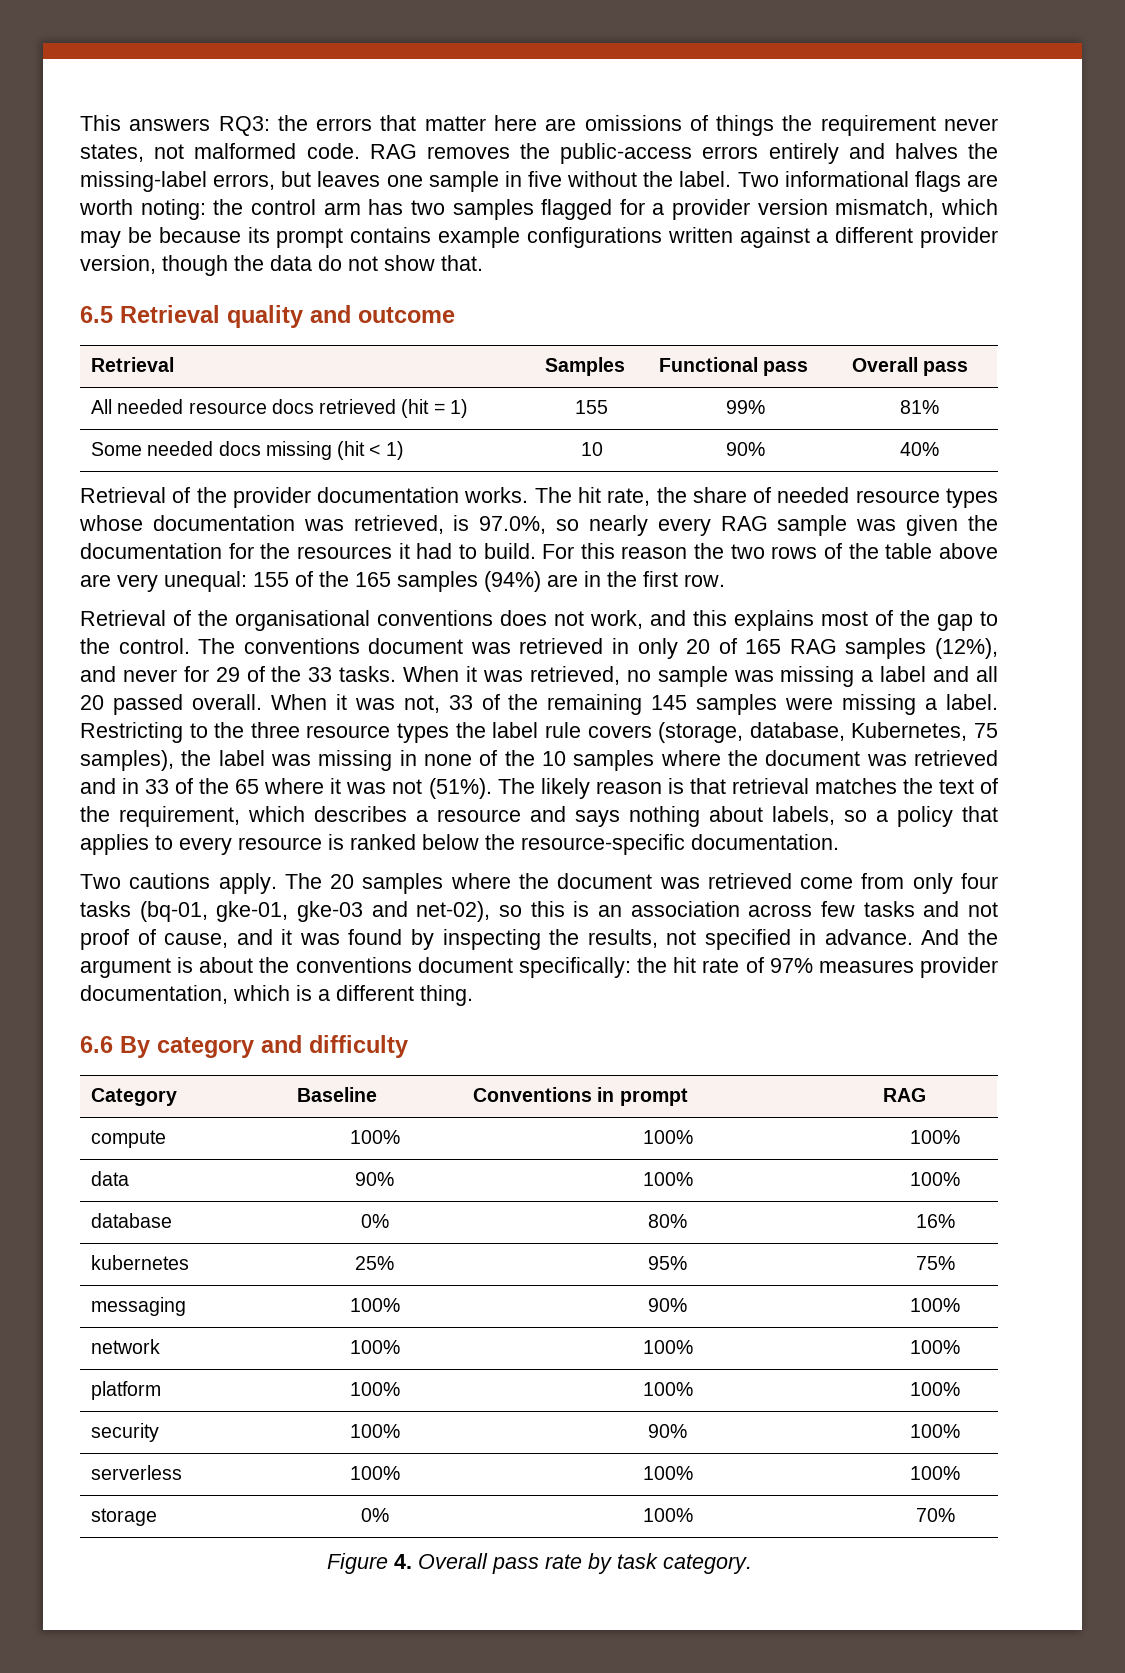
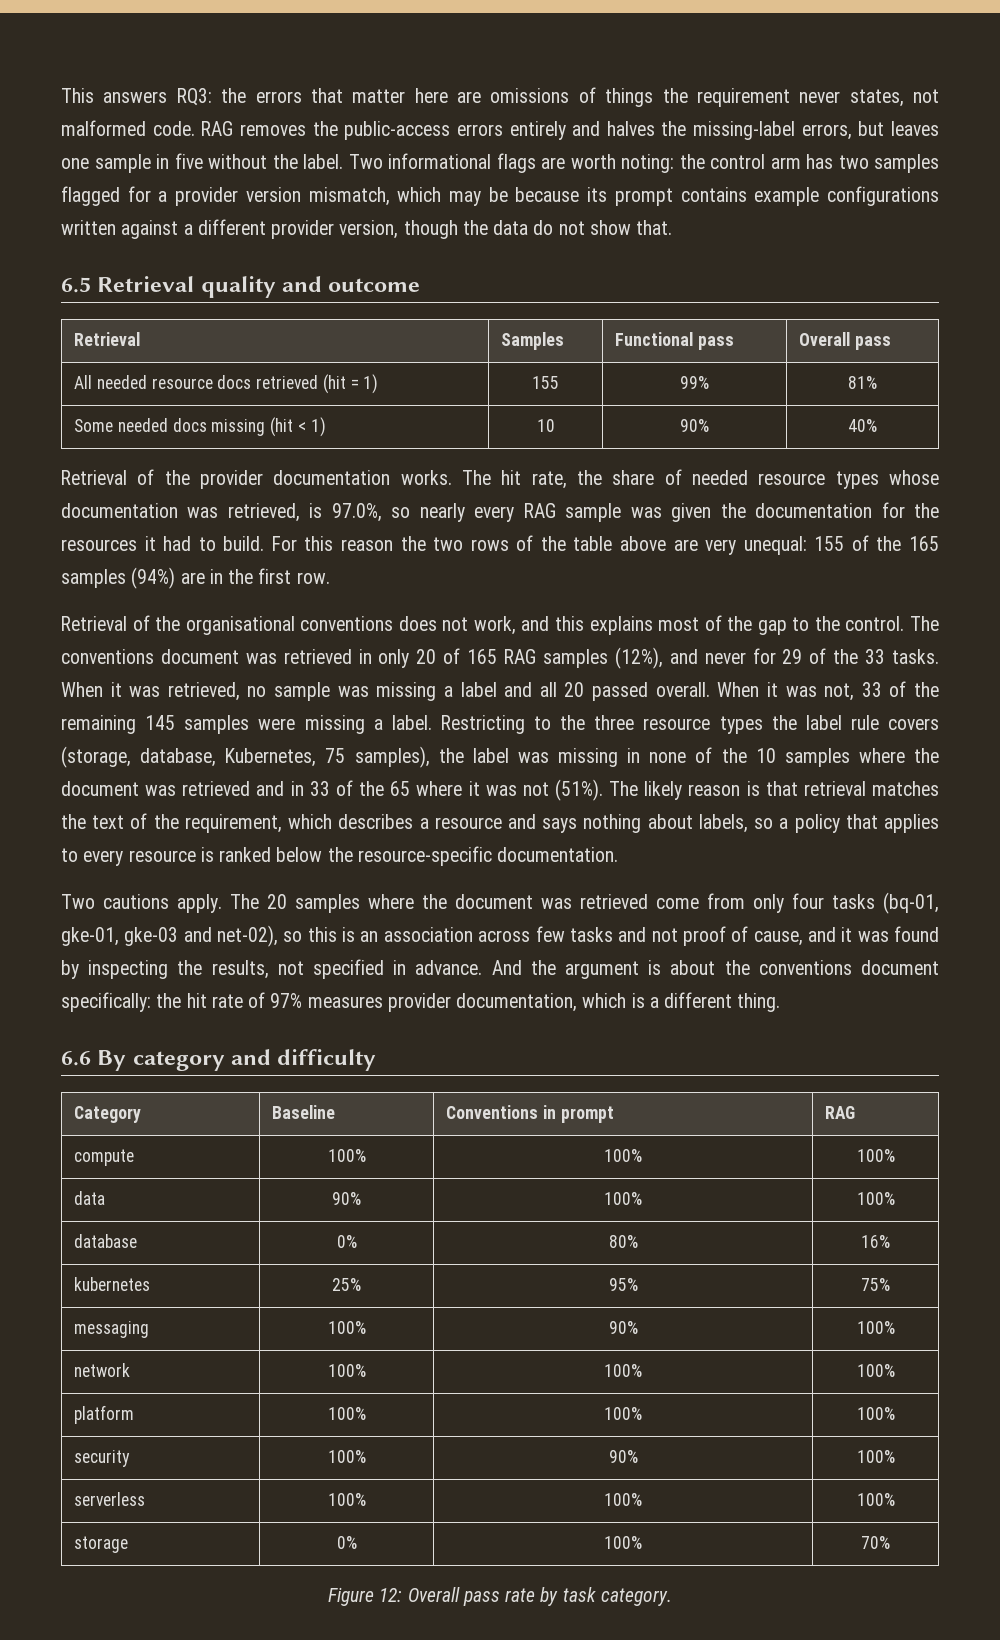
[393,1554,412,1569] 4. -> [379,1588,403,1602] 12:

